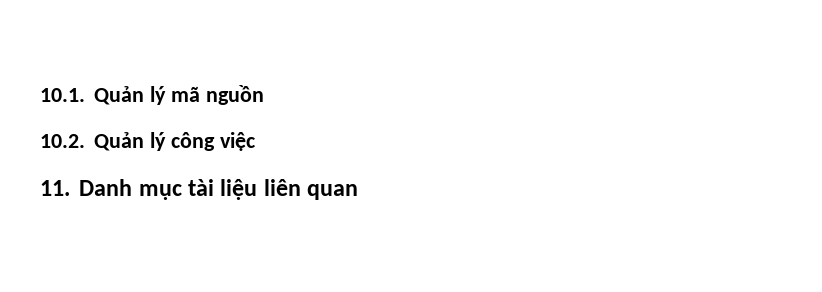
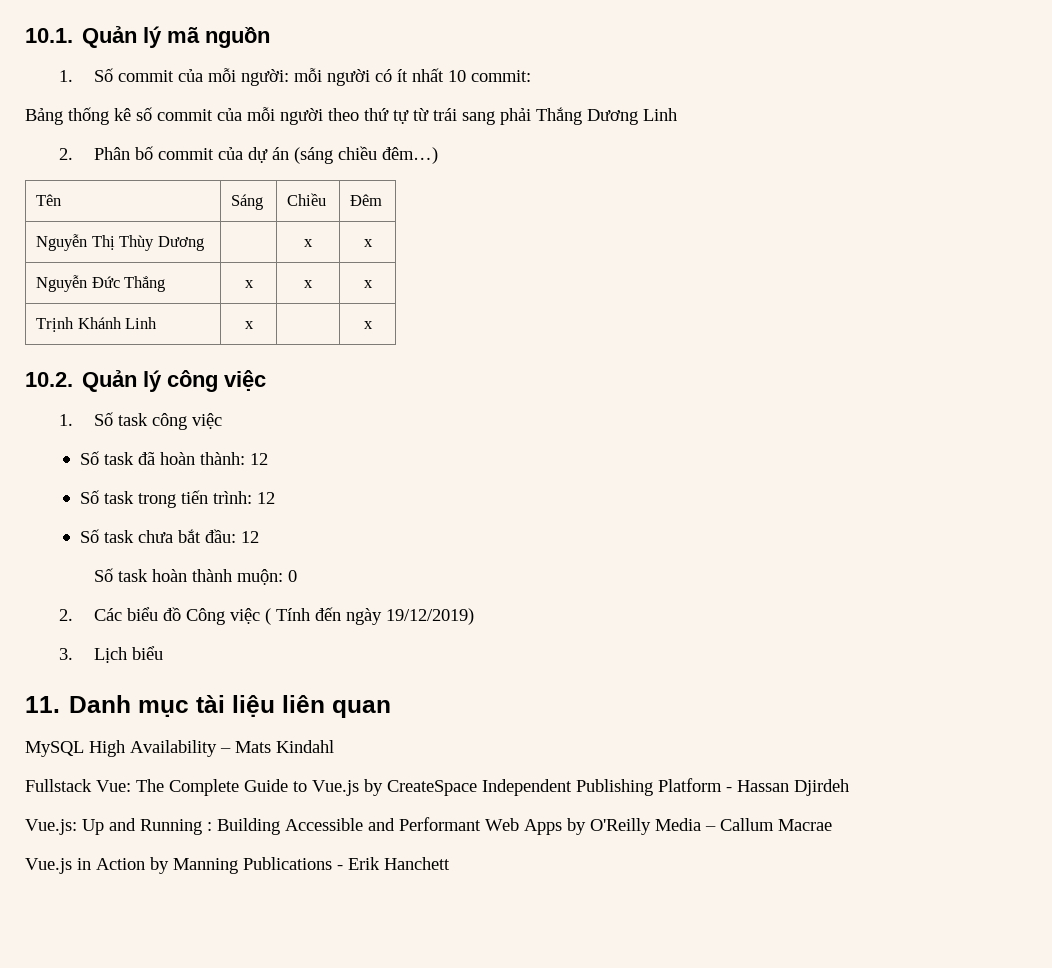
(264, 95) none -> [59,68,531,86] [25,107,677,125] [59,146,438,164] [36,194,62,206] [231,194,264,210] [287,193,327,206] [350,194,383,206] [36,234,204,251] [304,239,313,247] [363,239,373,247] [36,275,166,292] [244,280,254,288] [304,280,313,288] [363,280,373,288] [36,317,158,332] [244,321,254,329] [363,321,373,329] // 1. Số commit của mỗi người: mỗi người có ít nhất 10 commit: // Bảng thống kê số commit của mỗi người theo thứ tự từ trái sang phải Thắng Dương Linh // 2. Phân bố commit của dự án (sáng chiều đêm…) // Tên | Sáng | Chiều | Đêm // Nguyễn Thị Thùy Dương | | x | x // Nguyễn Đức Thắng | x | x | x // Trịnh Khánh Linh | x | | x
(255, 141) none -> [59,412,222,430] [79,451,268,465] [79,490,275,508] [79,529,259,543] [93,568,297,585] [59,607,474,625] [59,646,163,663] // 1. Số task công việc // Số task đã hoàn thành: 12 // Số task trong tiến trình: 12 // Số task chưa bắt đầu: 12 // Số task hoàn thành muộn: 0 // 2. Các biểu đồ Công việc ( Tính đến ngày 19/12/2019) // 3. Lịch biểu
(358, 192) none -> [25,740,334,757] [25,778,849,796] [25,817,832,835] [25,857,450,874] // MySQL High Availability – Mats Kindahl // Fullstack Vue: The Complete Guide to Vue.js by CreateSpace Independent Publishing Platform - Hassan Djirdeh // Vue.js: Up and Running : Building Accessible and Performant Web Apps by O'Reilly Media – Callum Macrae // Vue.js in Action by Manning Publications - Erik Hanchett

